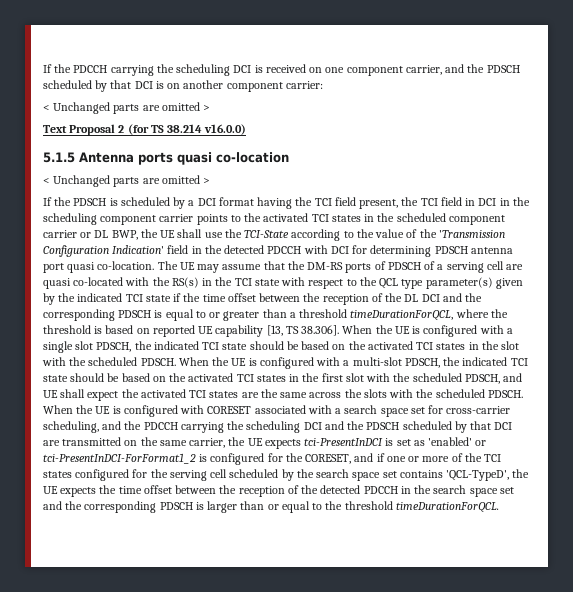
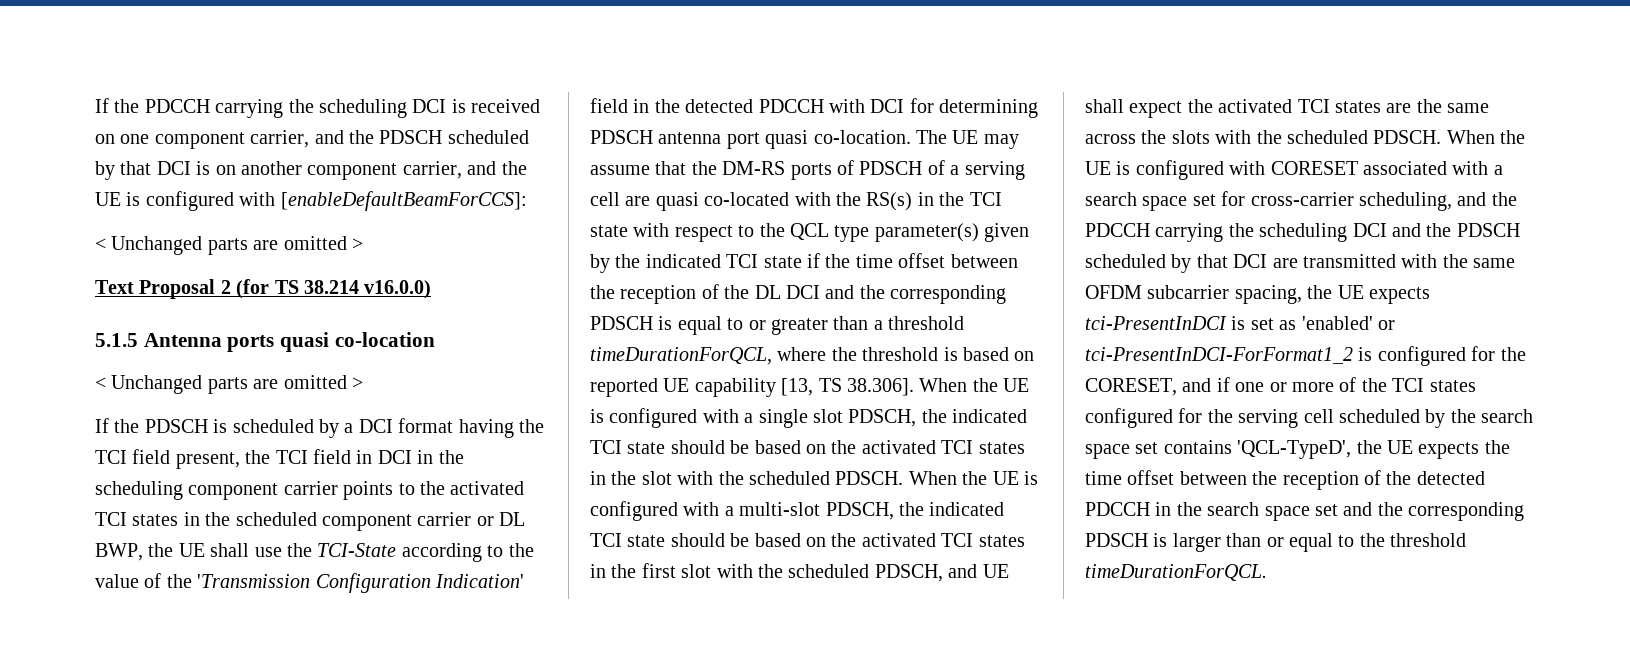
[285,81,323,89] carrier: -> [402,161,527,179] [95,191,527,211] carrier, and the UE is configured with [enableDefaultBeamForCCS]:
[124,437,226,448] on the same carrier, -> [1401,254,1516,268] [1085,285,1302,304] with the same OFDM subcarrier spacing,

